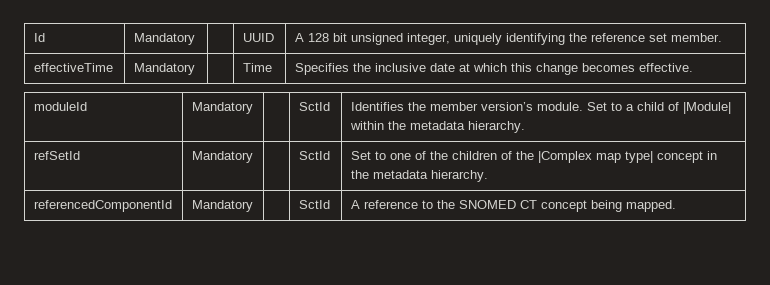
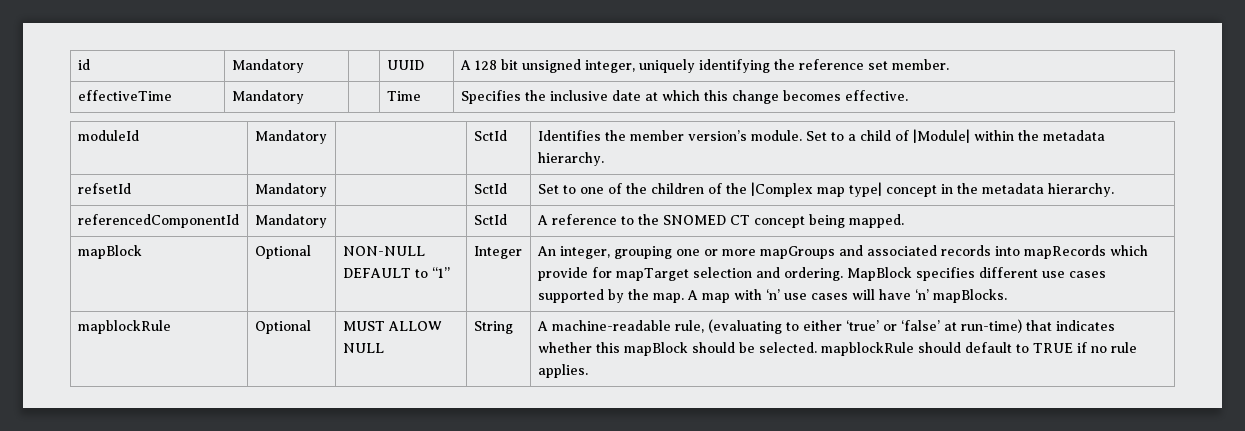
[33,33,45,42] Id -> [77,59,90,70] id
[33,151,80,160] refSetId -> [77,183,131,194] refsetId
(676, 206) none -> [77,245,142,259] [254,245,311,259] [342,246,425,256] [342,267,450,278] [473,246,522,259] [536,245,1148,259] [537,267,1106,281] [537,289,1007,303] [77,320,171,334] [254,320,311,334] [342,321,442,331] [342,343,384,353] [473,321,513,334] [536,319,1115,334] [537,342,1137,356] [537,364,588,378] // mapBlock | Optional | NON-NULL DEFAULT to “1” | Integer | An integer, grouping one or more mapGroups and associated records into mapRecords which provide for mapTarget selection and ordering. MapBlock specifies different use cases supported by the map. A map with ‘n’ use cases will have ‘n’ mapBlocks. // mapblockRule | Optional | MUST ALLOW NULL | String | A machine-readable rule, (evaluating to either ‘true’ or ‘false’ at run-time) that indicates whether this mapBlock should be selected. mapblockRule should default to TRUE if no rule applies.

